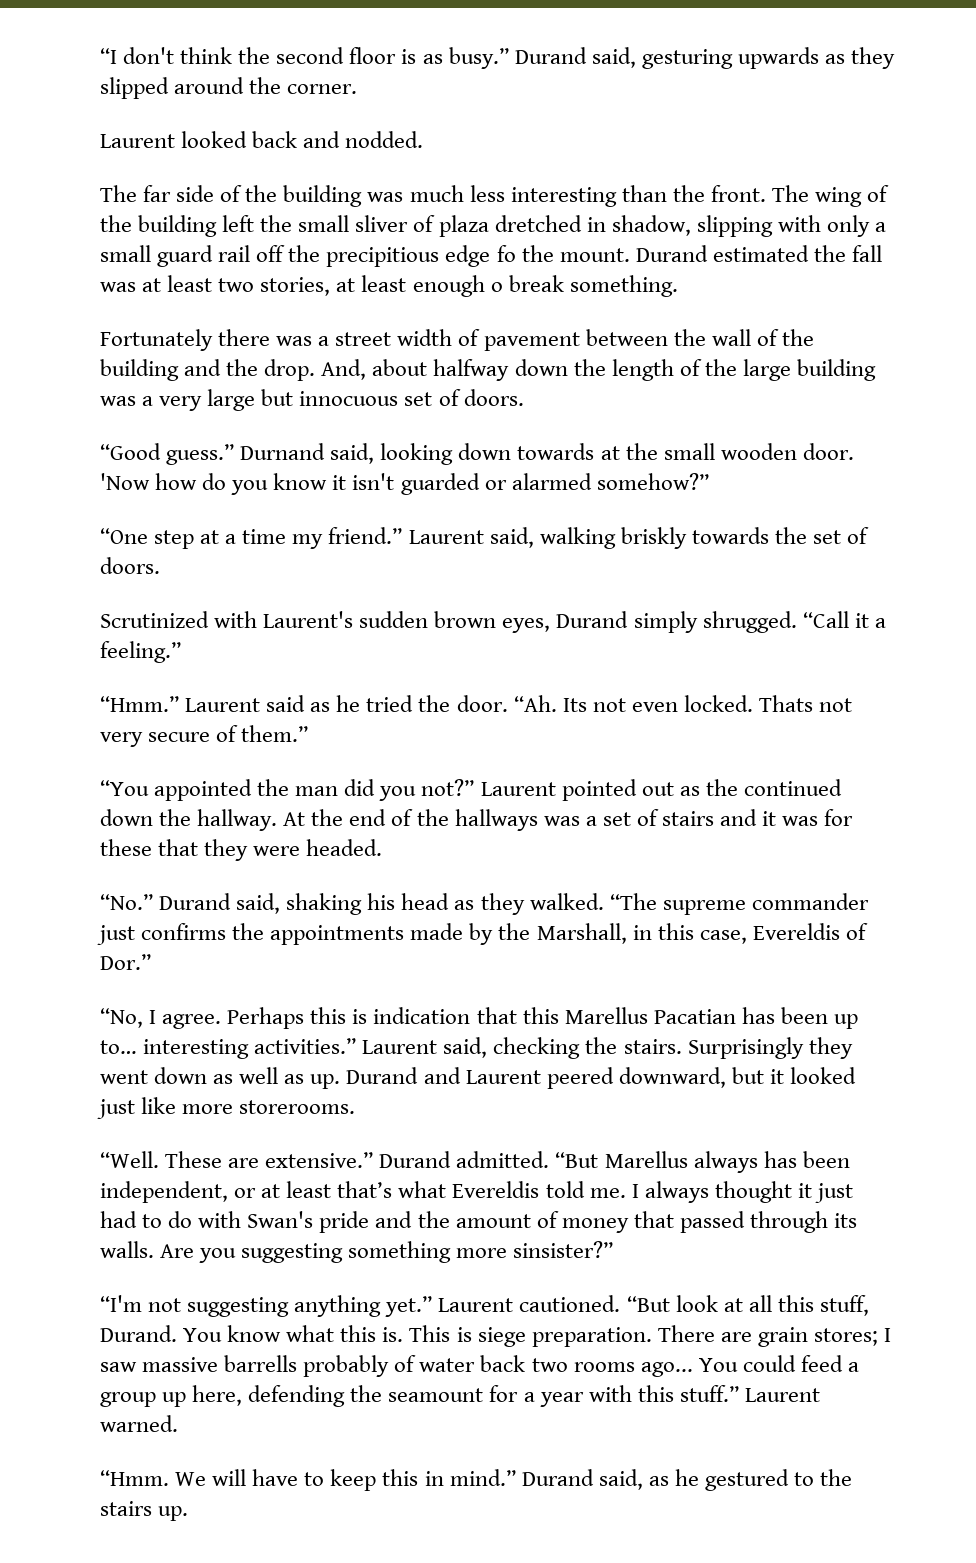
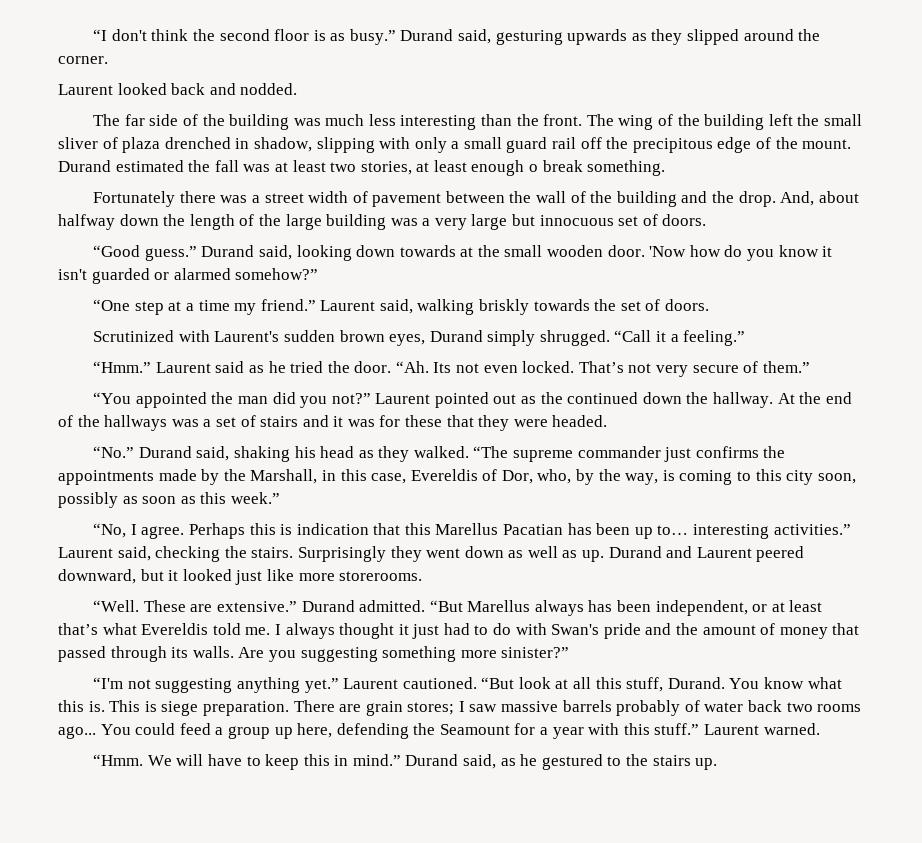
[494,215,582,232] dretched -> [164,137,231,149] drenched
[326,245,516,267] precipitious edge fo -> [632,137,772,153] precipitous edge of
[240,443,326,460] Durnand -> [201,245,255,257] Durand
[758,695,813,712] Thats -> [578,361,624,373] That’s
[100,954,151,970] Dor.” -> [501,469,856,485] [58,492,280,508] Dor, who, by the way, is coming to this city soon, possibly as soon as this week.”
[513,1241,614,1258] sinsister?” -> [501,647,570,658] sinister?”
[224,1355,298,1372] barrells -> [562,700,612,712] barrels
[388,1388,484,1402] seamount -> [439,724,510,735] Seamount

